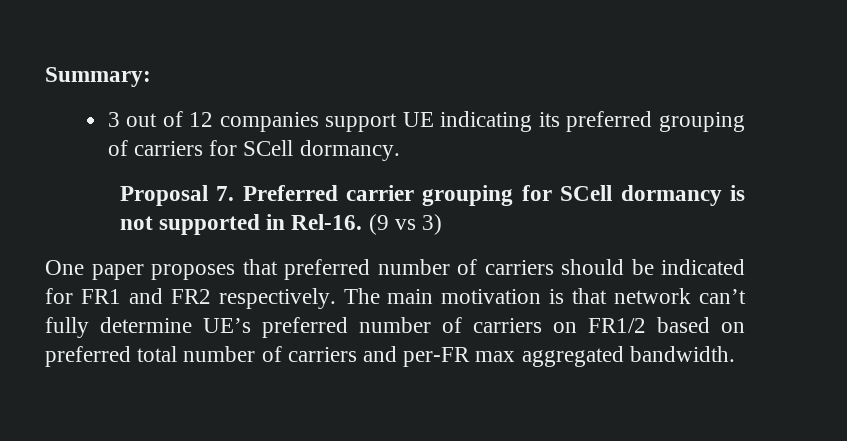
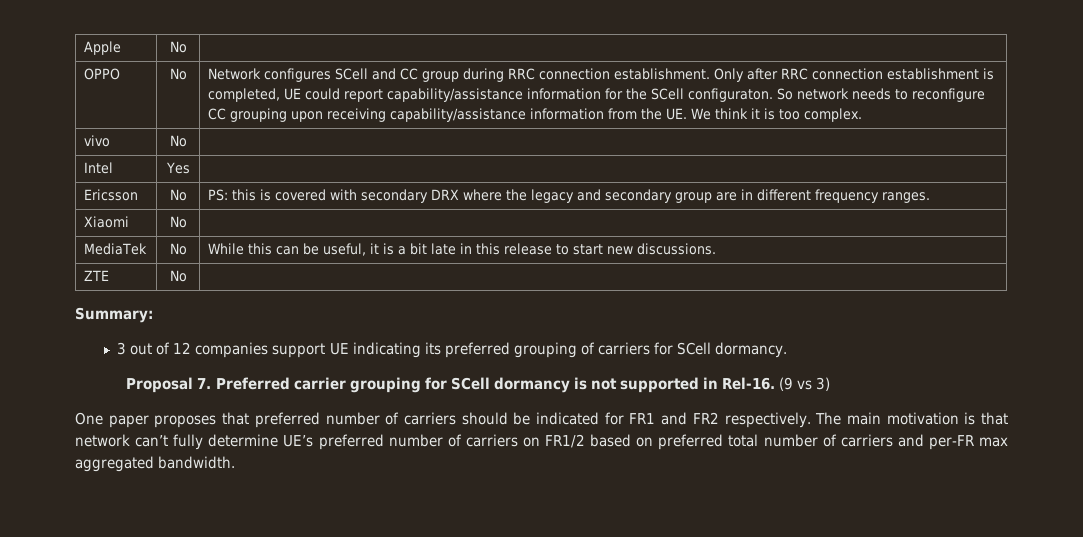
(45, 77) none -> [84,41,122,55] [169,41,187,53] [84,68,121,80] [169,68,187,80] [208,68,995,82] [208,88,986,102] [208,108,863,122] [84,135,111,147] [169,135,187,147] [84,162,114,174] [165,162,190,174] [84,189,139,201] [169,189,187,201] [208,189,931,203] [84,216,130,228] [169,216,187,228] [84,243,148,255] [169,243,187,255] [208,243,717,256] [84,270,110,281] [169,270,187,282] Apple | No | // OPPO | No | Network configures SCell and CC group during RRC connection establishment. Only after RRC connection establishment is completed, UE could report capability/assistance information for the SCell configuraton. So network needs to reconfigure CC grouping upon receiving capability/assistance information from the UE. We think it is too complex. // vivo | No | // Intel | Yes | // Ericsson | No | PS: this is covered with secondary DRX where the legacy and secondary group are in different frequency ranges. // Xiaomi | No | // MediaTek | No | While this can be useful, it is a bit late in this release to start new discussions. // ZTE | No | //

